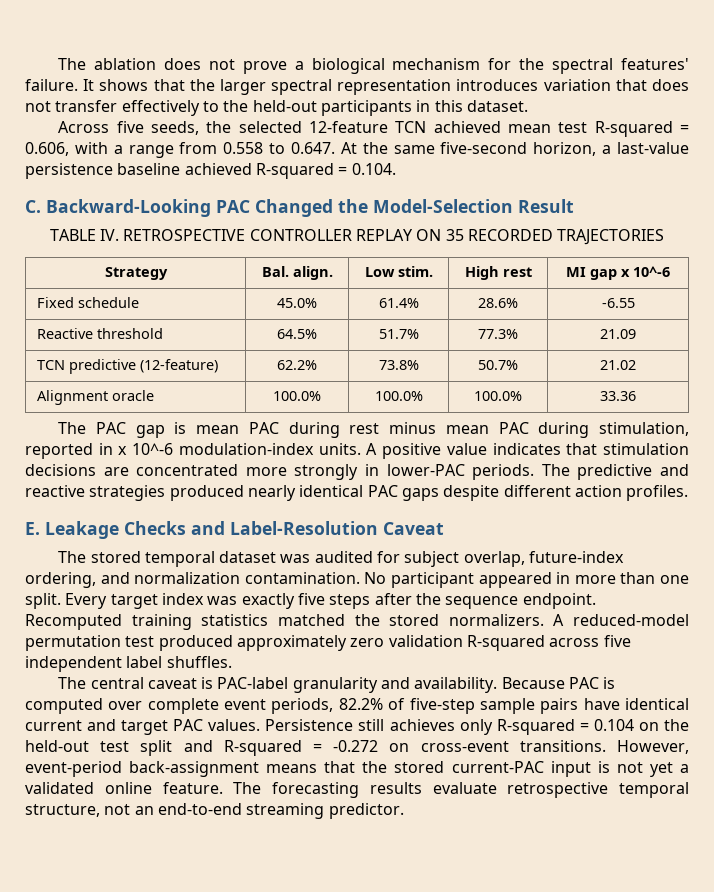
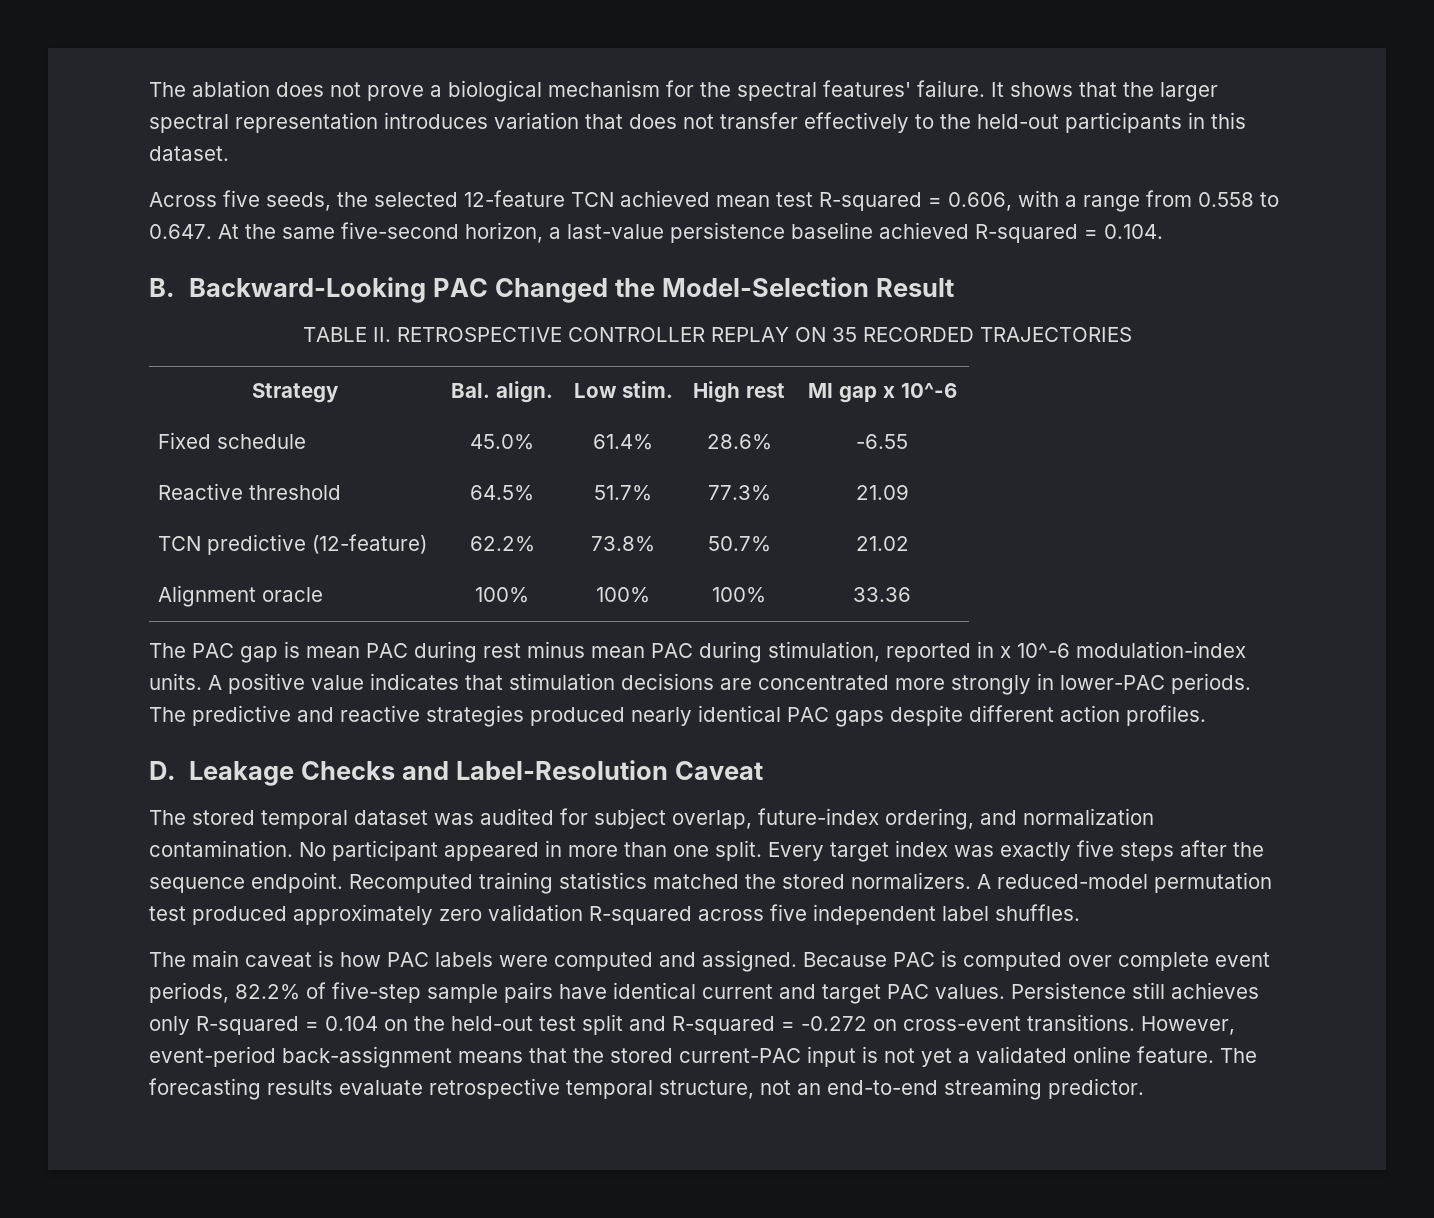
[25,200,41,213] C. -> [149,278,175,297] B.
[100,229,120,241] IV. -> [372,327,391,342] II.
[273,391,321,401] [374,391,423,401] [473,391,522,401] 100.0% | 100.0% | 100.0% -> [475,587,529,603] [596,587,650,603] [712,587,766,603] 100% | 100% | 100%
[25,522,40,535] E. -> [149,761,176,780] D.
[90,677,144,689] central -> [192,950,239,967] main
[217,677,498,693] PAC-label granularity and availability. -> [340,950,797,972] how PAC labels were computed and assigned.

